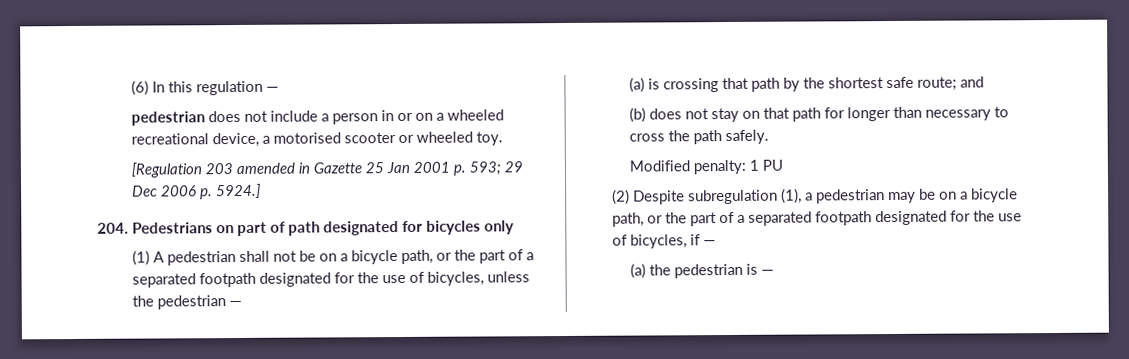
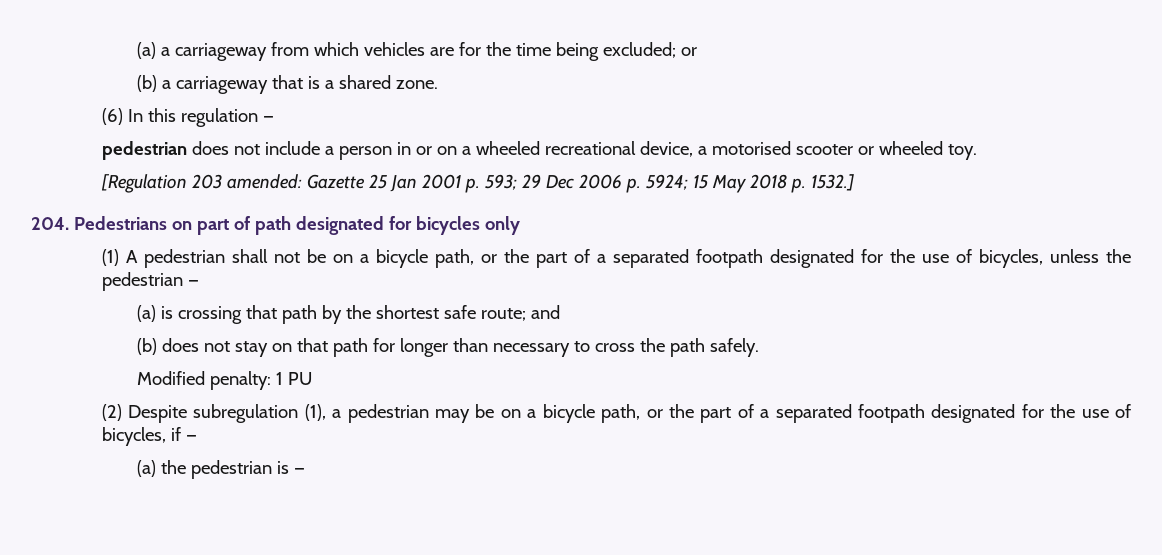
(131, 88) none -> [136,42,697,61] [136,75,438,94] (a) a carriageway from which vehicles are for the time being excluded; or // (b) a carriageway that is a shared zone. //
[236,162,311,175] amended in -> [226,174,302,189] amended:
[216,183,262,199] 5924.] -> [645,174,854,193] 5924; 15 May 2018 p. 1532.]

